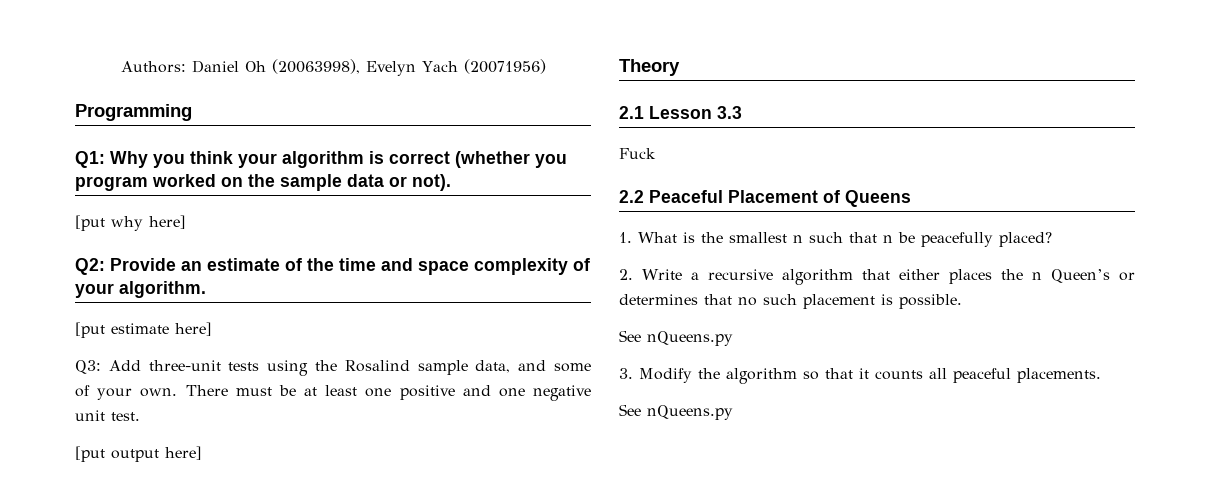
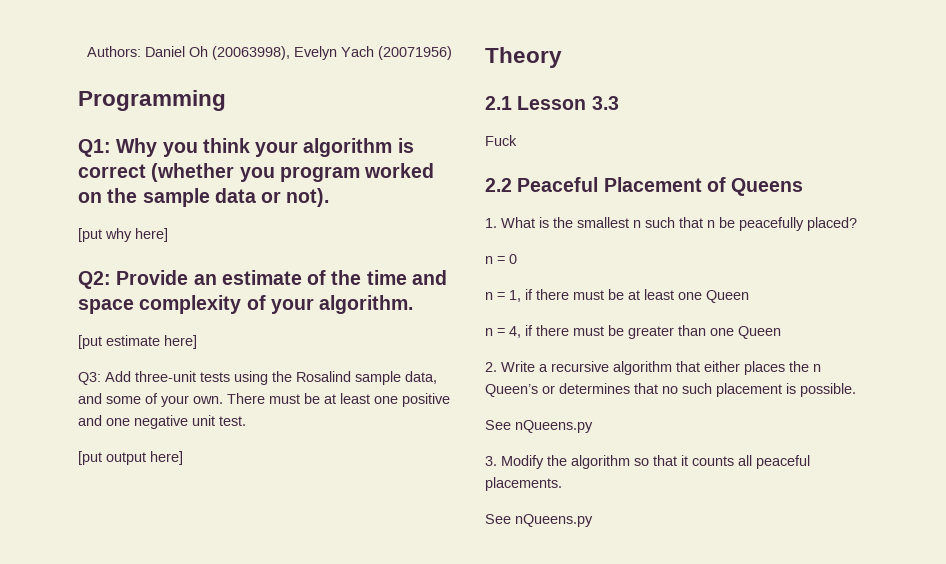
(1052, 239) none -> [485,254,517,264] [485,289,749,303] [485,325,781,339] // n = 0 // n = 1, if there must be at least one Queen // n = 4, if there must be greater than one Queen

